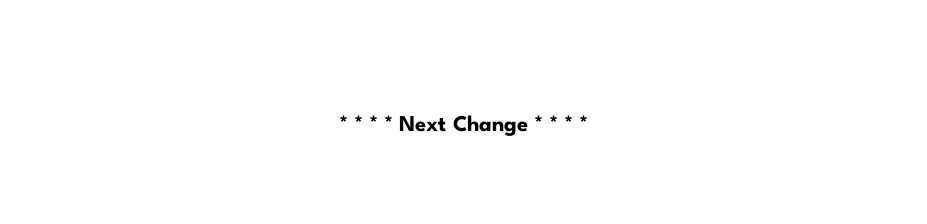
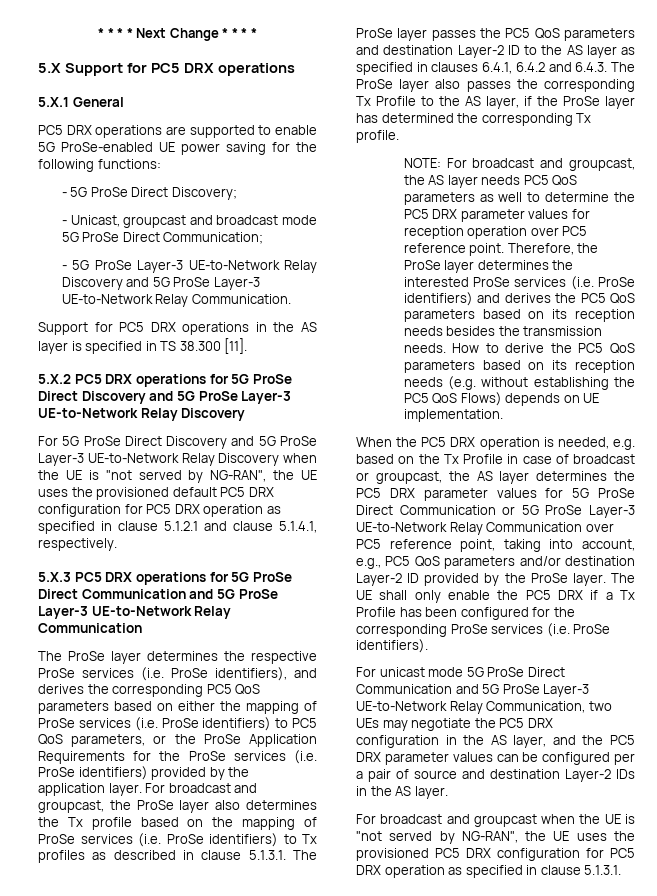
(588, 123) none -> [38,63,295,76] [38,97,124,107] [38,125,317,138] [38,142,317,155] [38,159,161,172] [61,187,237,200] [61,215,317,228] [61,232,264,244] [61,260,317,273] [61,277,260,290] [61,294,291,307] [38,322,317,335] [38,338,248,354] [38,374,292,387] [38,391,292,404] [38,408,246,421] [38,436,317,449] [38,453,317,466] [38,470,317,483] [38,487,274,500] [38,504,281,517] [38,521,317,534] [38,538,117,551] [38,572,292,585] [38,589,278,599] [38,606,232,619] [38,623,142,633] [38,651,317,664] [38,667,317,681] [38,684,261,697] [38,701,317,714] [38,717,317,731] [38,734,317,747] [38,750,317,764] [38,766,250,780] [38,783,258,796] [38,800,317,813] [38,817,317,830] [38,833,317,847] [38,850,318,863] [356,28,635,41] [356,45,635,58] [356,62,635,75] [356,79,635,92] [356,96,635,109] [356,113,592,126] [356,130,399,143] [403,158,635,171] [403,175,578,188] [403,192,635,205] [403,209,590,222] [403,226,588,239] [403,243,599,256] [403,260,574,273] [403,276,635,290] [403,292,635,306] [403,309,635,322] [403,326,603,336] [403,343,635,354] [403,360,635,373] [403,376,635,390] [403,392,600,406] [403,409,503,422] [356,437,635,450] [356,454,635,464] [356,471,635,484] [356,488,635,501] [356,505,635,518] [356,522,614,535] [356,539,635,552] [356,556,635,569] [356,573,635,586] [356,590,635,603] [356,607,575,620] [356,623,611,637] [356,639,428,653] [356,667,565,677] [356,684,590,697] [356,701,612,714] [356,718,553,731] [356,735,635,748] [356,752,635,765] [356,769,635,782] [356,786,448,799] [356,814,635,827] [356,831,635,844] [356,848,635,861] [356,865,622,878] // 5.X Support for PC5 DRX operations // 5.X.1 General // PC5 DRX operations are supported to enable 5G ProSe-enabled UE power saving for the following functions: // - 5G ProSe Direct Discovery; // - Unicast, groupcast and broadcast mode 5G ProSe Direct Communication; // - 5G ProSe Layer-3 UE-to-Network Relay Discovery and 5G ProSe Layer-3 UE-to-Network Relay Communication. // Support for PC5 DRX operations in the AS layer is specified in TS 38.300 [11]. // 5.X.2 PC5 DRX operations for 5G ProSe Direct Discovery and 5G ProSe Layer-3 UE-to-Network Relay Discovery // For 5G ProSe Direct Discovery and 5G ProSe Layer-3 UE-to-Network Relay Discovery when the UE is "not served by NG-RAN", the UE uses the provisioned default PC5 DRX configuration for PC5 DRX operation as specified in clause 5.1.2.1 and clause 5.1.4.1, respectively. // 5.X.3 PC5 DRX operations for 5G ProSe Direct Communication and 5G ProSe Layer-3 UE-to-Network Relay Communication // The ProSe layer determines the respective ProSe services (i.e. ProSe identifiers), and derives the corresponding PC5 QoS parameters based on either the mapping of ProSe services (i.e. ProSe identifiers) to PC5 QoS parameters, or the ProSe Application Requirements for the ProSe services (i.e. ProSe identifiers) provided by the application layer. For broadcast and groupcast, the ProSe layer also determines the Tx profile based on the mapping of ProSe services (i.e. ProSe identifiers) to Tx profiles as described in clause 5.1.3.1. The ProSe layer passes the PC5 QoS parameters and destination Layer-2 ID to the AS layer as specified in clauses 6.4.1, 6.4.2 and 6.4.3. The ProSe layer also passes the corresponding Tx Profile to the AS layer, if the ProSe layer has determined the corresponding Tx profile. // NOTE: For broadcast and groupcast, the AS layer needs PC5 QoS parameters as well to determine the PC5 DRX parameter values for reception operation over PC5 reference point. Therefore, the ProSe layer determines the interested ProSe services (i.e. ProSe identifiers) and derives the PC5 QoS parameters based on its reception needs besides the transmission needs. How to derive the PC5 QoS parameters based on its reception needs (e.g. without establishing the PC5 QoS Flows) depends on UE implementation. // When the PC5 DRX operation is needed, e.g. based on the Tx Profile in case of broadcast or groupcast, the AS layer determines the PC5 DRX parameter values for 5G ProSe Direct Communication or 5G ProSe Layer-3 UE-to-Network Relay Communication over PC5 reference point, taking into account, e.g., PC5 QoS parameters and/or destination Layer-2 ID provided by the ProSe layer. The UE shall only enable the PC5 DRX if a Tx Profile has been configured for the corresponding ProSe services (i.e. ProSe identifiers). // For unicast mode 5G ProSe Direct Communication and 5G ProSe Layer-3 UE-to-Network Relay Communication, two UEs may negotiate the PC5 DRX configuration in the AS layer, and the PC5 DRX parameter values can be configured per a pair of source and destination Layer-2 IDs in the AS layer. // For broadcast and groupcast when the UE is "not served by NG-RAN", the UE uses the provisioned PC5 DRX configuration for PC5 DRX operation as specified in clause 5.1.3.1.

